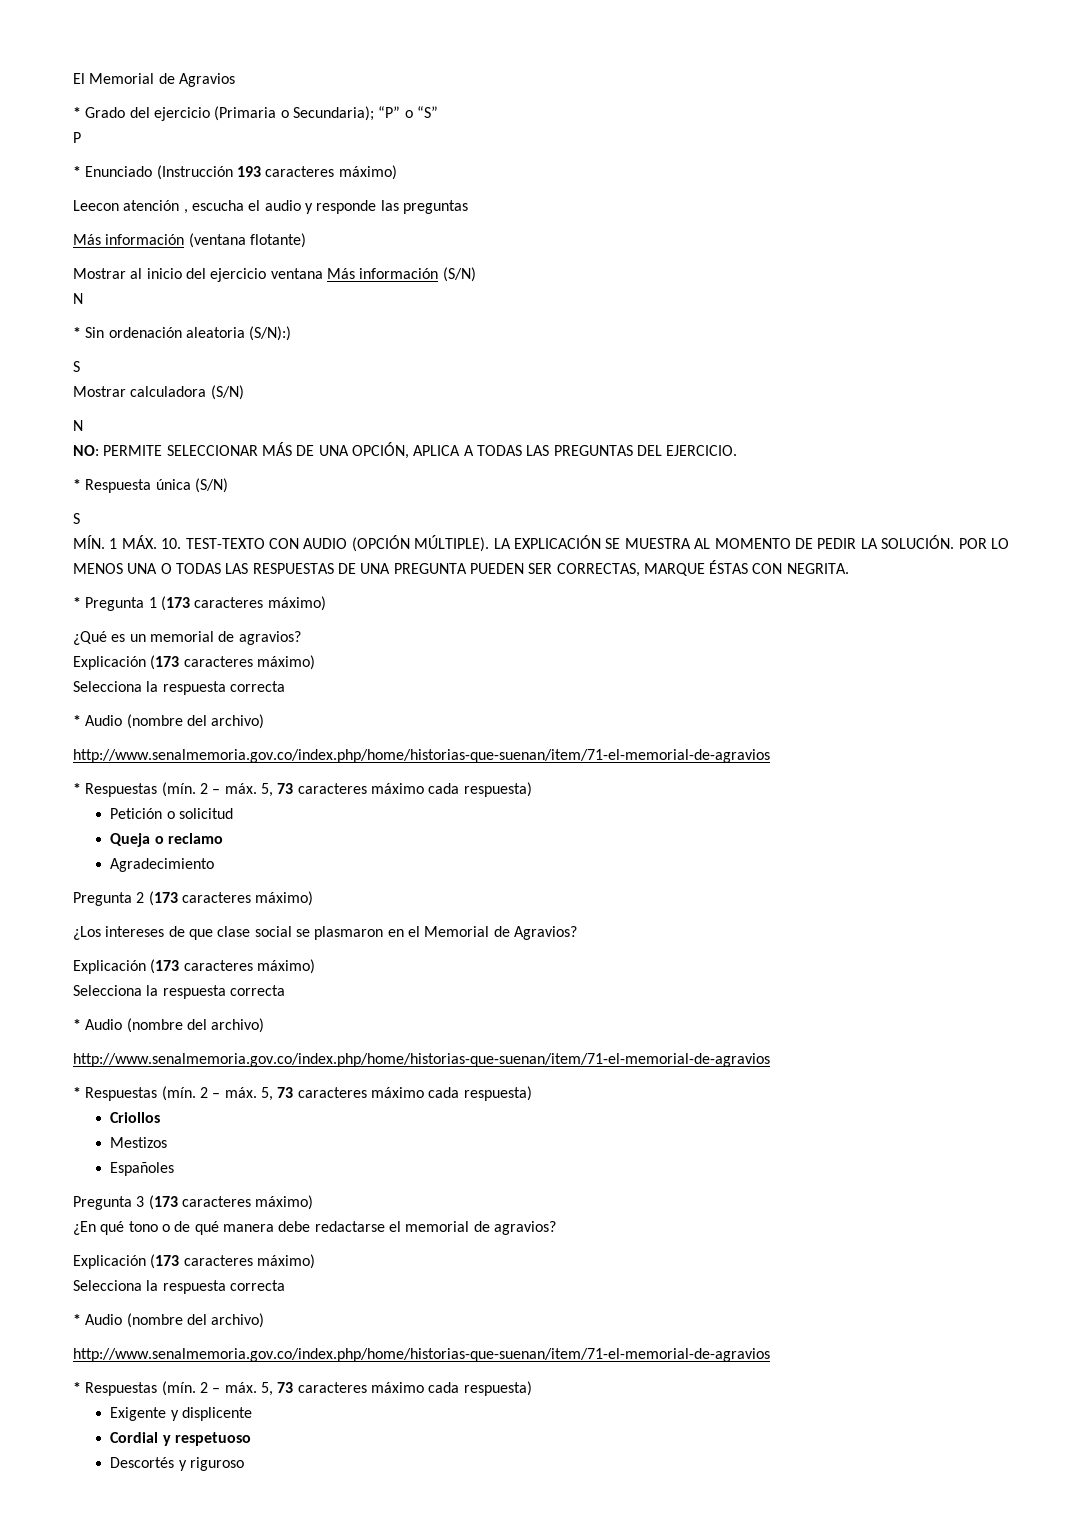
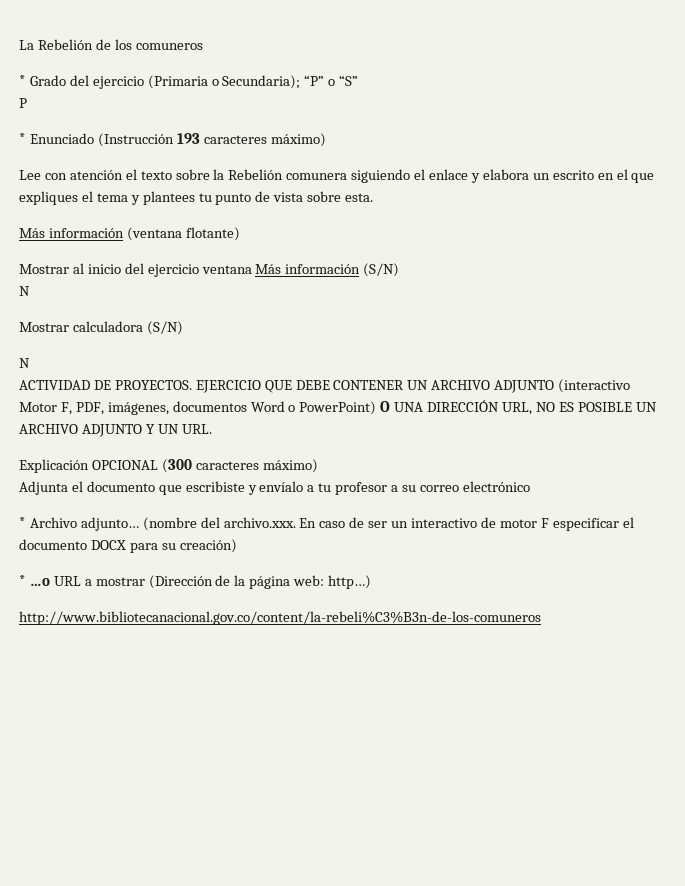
[73,73,235,87] El Memorial de Agravios -> [19,39,203,50] La Rebelión de los comuneros
[73,200,468,214] Leecon atención , escucha el audio y responde las preguntas -> [19,169,655,183] [19,191,374,205] Lee con atención el texto sobre la Rebelión comunera siguiendo el enlace y elabora un escrito en el que expliques el tema y plantees tu punto de vista sobre esta.
[73,326,292,341] [73,361,80,372] [73,385,244,400] [73,420,83,431] [73,442,738,459] [73,478,228,493] [73,513,80,524] [73,535,1009,552] [73,560,849,577] [73,596,326,611] [73,631,301,645] [73,655,315,670] [73,681,285,695] [73,714,265,729] [73,749,770,763] [73,782,532,797] [110,808,233,819] [110,833,223,847] [110,858,215,872] [73,891,314,906] [73,926,577,940] [73,959,315,974] [73,985,285,999] [73,1018,265,1033] [73,1053,770,1067] [73,1086,532,1101] [110,1112,161,1123] [110,1137,168,1148] [110,1162,175,1176] [73,1195,314,1210] [73,1221,556,1235] [73,1254,315,1269] [73,1280,285,1294] [73,1313,265,1328] [73,1348,770,1362] [73,1381,532,1396] [110,1407,252,1421] [110,1432,251,1446] [110,1457,244,1471] * Sin ordenación aleatoria (S/N):) // S // Mostrar calculadora (S/N) // N // NO: PERMITE SELECCIONAR MÁS DE UNA OPCIÓN, APLICA A TODAS LAS PREGUNTAS DEL EJERCICIO. // * Respuesta única (S/N) // S // MÍN. 1 MÁX. 10. TEST-TEXTO CON AUDIO (OPCIÓN MÚLTIPLE). LA EXPLICACIÓN SE MUESTRA AL MOMENTO DE PEDIR LA SOLUCIÓN. POR LO MENOS UNA O TODAS LAS RESPUESTAS DE UNA PREGUNTA PUEDEN SER CORRECTAS, MARQUE ÉSTAS CON NEGRITA. // * Pregunta 1 (173 caracteres máximo) // ¿Qué es un memorial de agravios? // Explicación (173 caracteres máximo) // Selecciona la respuesta correcta // * Audio (nombre del archivo) // http://www.senalmemoria.gov.co/index.php/home/historias-que-suenan/item/71-el-memorial-de-agravios // * Respuestas (mín. 2 – máx. 5, 73 caracteres máximo cada respuesta) // Petición o solicitud // Queja o reclamo // Agradecimiento // Pregunta 2 (173 caracteres máximo) // ¿Los intereses de que clase social se plasmaron en el Memorial de Agravios? // Explicación (173 caracteres máximo) // Selecciona la respuesta correcta // * Audio (nombre del archivo) // http://www.senalmemoria.gov.co/index.php/home/historias-que-suenan/item/71-el-memorial-de-agravios // * Respuestas (mín. 2 – máx. 5, 73 caracteres máximo cada respuesta) // Criollos // Mestizos // Españoles // Pregunta 3 (173 caracteres máximo) // ¿En qué tono o de qué manera debe redactarse el memorial de agravios? // Explicación (173 caracteres máximo) // Selecciona la respuesta correcta // * Audio (nombre del archivo) // http://www.senalmemoria.gov.co/index.php/home/historias-que-suenan/item/71-el-memorial-de-agravios // * Respuestas (mín. 2 – máx. 5, 73 caracteres máximo cada respuesta) // Exigente y displicente // Cordial y respetuoso // Descortés y riguroso -> [19,321,183,335] [19,358,30,368] [19,379,631,393] [19,400,657,415] [19,424,212,437] [19,459,318,473] [19,481,530,495] [19,517,634,531] [19,539,237,553] [19,575,372,589] [19,611,541,625] Mostrar calculadora (S/N) // N // ACTIVIDAD DE PROYECTOS. EJERCICIO QUE DEBE CONTENER UN ARCHIVO ADJUNTO (interactivo Motor F, PDF, imágenes, documentos Word o PowerPoint) O UNA DIRECCIÓN URL, NO ES POSIBLE UN ARCHIVO ADJUNTO Y UN URL. // Explicación OPCIONAL (300 caracteres máximo) // Adjunta el documento que escribiste y envíalo a tu profesor a su correo electrónico // * Archivo adjunto… (nombre del archivo.xxx. En caso de ser un interactivo de motor F especificar el documento DOCX para su creación) // * …o URL a mostrar (Dirección de la página web: http…) // http://www.bibliotecanacional.gov.co/content/la-rebeli%C3%B3n-de-los-comuneros

